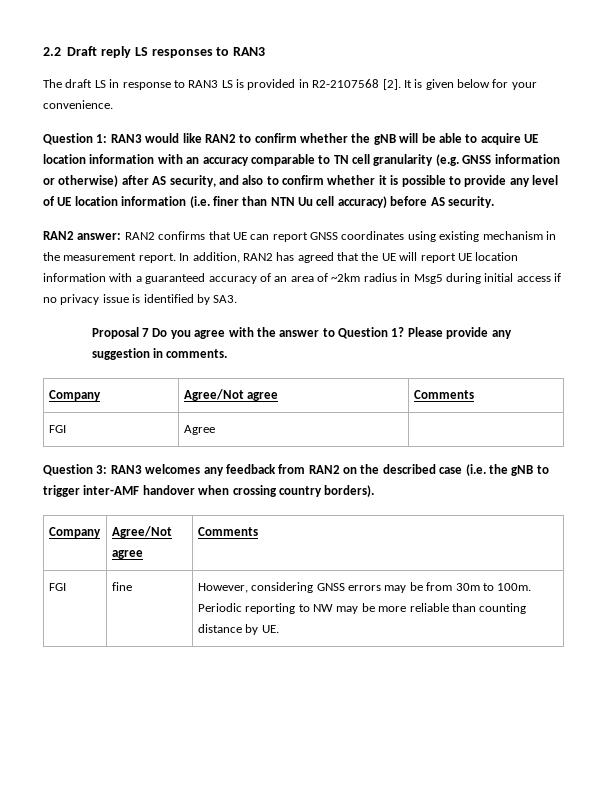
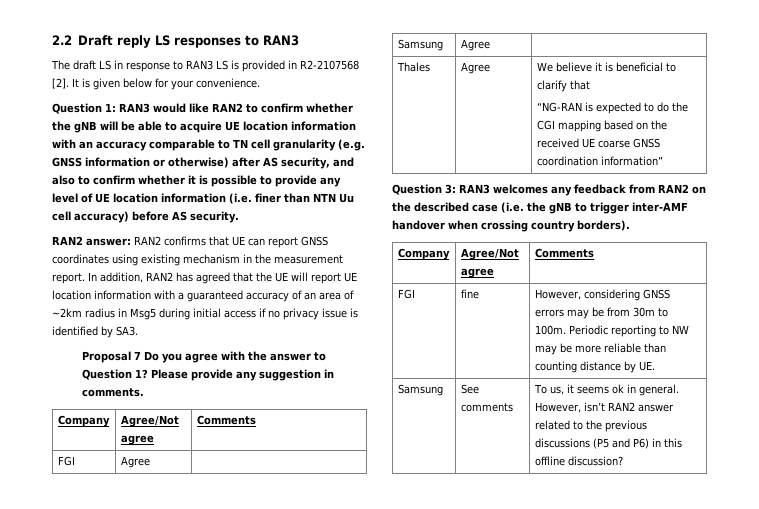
(215, 430) none -> [397,39,443,51] [460,39,490,51] [396,62,430,72] [460,62,490,74] [536,62,676,72] [536,80,590,92] [536,102,688,114] [536,120,667,132] [536,138,660,148] [536,156,663,166] // Samsung | Agree | // Thales | Agree | We believe it is beneficial to clarify that // “NG-RAN is expected to do the CGI mapping based on the received UE coarse GNSS coordination information”
(279, 629) none -> [397,384,443,396] [460,384,479,394] [460,403,513,412] [533,384,679,396] [534,402,674,413] [534,420,647,432] [534,438,682,449] [534,456,623,466] // Samsung | See comments | To us, it seems ok in general. However, isn’t RAN2 answer related to the previous discussions (P5 and P6) in this offline discussion?

